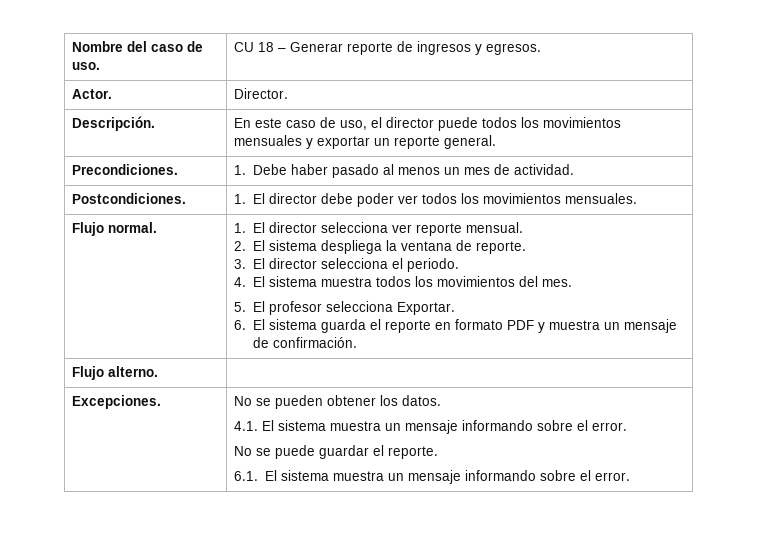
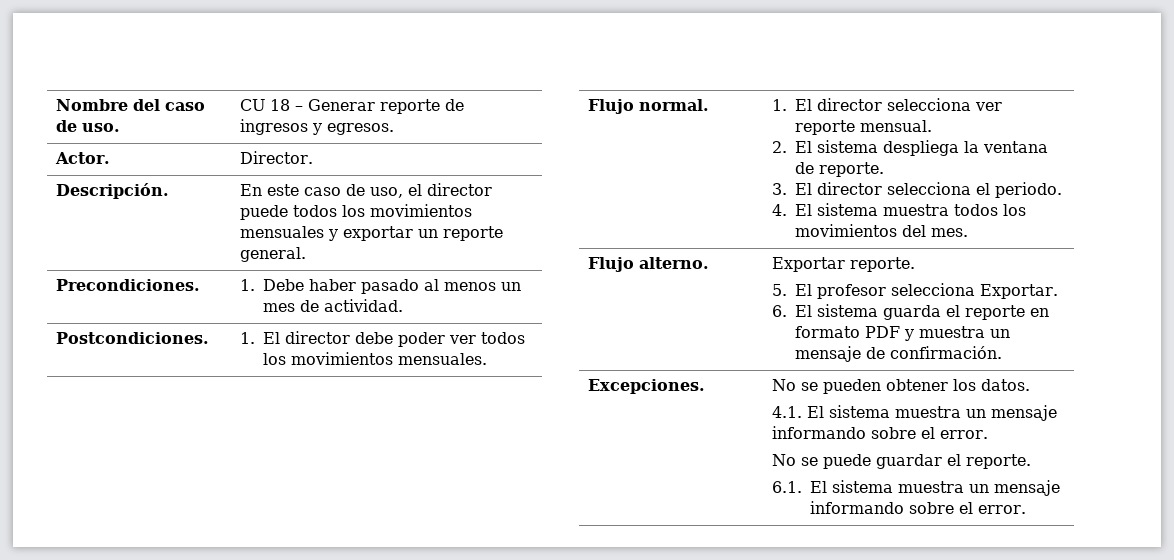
(573, 283) none -> [587,257,709,272] [771,257,915,272] // Flujo alterno. | Exportar reporte.
[72,366,159,380] // Flujo alterno. | -> (1002, 352) none

